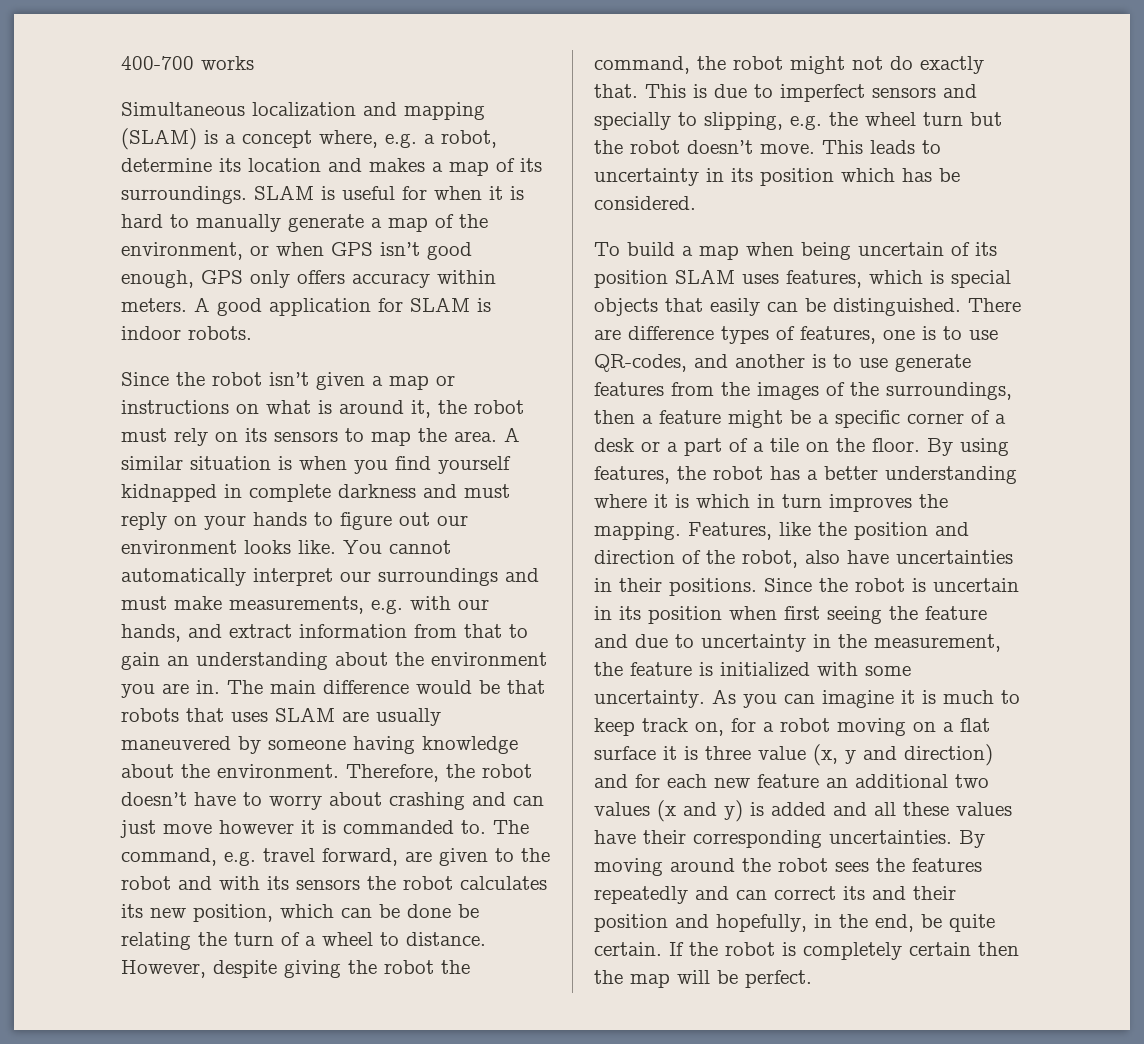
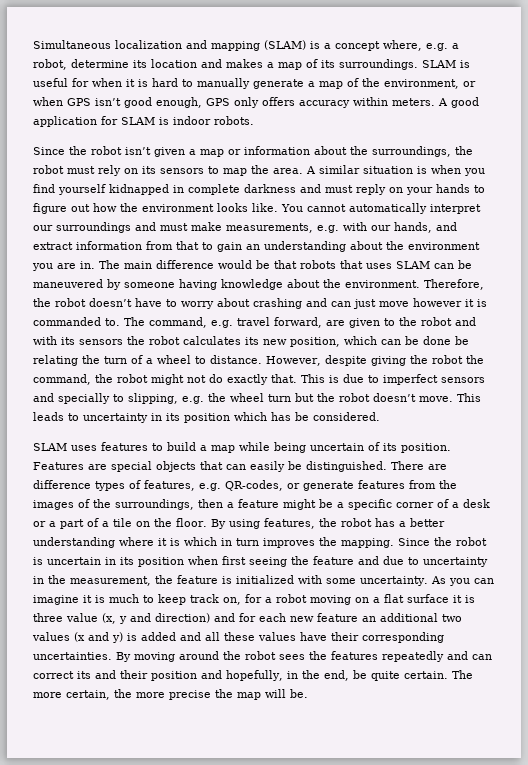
[121,56,254,70] 400-700 works // -> (33, 44) none
[121,400,431,418] instructions on what is around it, -> [244,146,451,157] information about the surroundings,
[437,515,468,526] our -> [93,203,138,212] how the
[342,708,441,726] are usually -> [434,260,472,269] can be
[594,242,620,256] To -> [33,442,163,451] SLAM uses features to
[746,242,794,256] when -> [239,442,270,451] while
[594,269,944,288] position SLAM uses features, which is -> [401,443,451,453] [33,462,107,470] position. Features are
[710,298,798,316] easily can -> [226,461,285,472] can easily
[883,326,998,340] [594,354,888,372] one is to use QR-codes, and another is to use -> [199,480,300,491] e.g. QR-codes, or
[688,522,969,540] [594,550,1013,568] [594,578,757,596] Features, like the position and direction of the robot, also have uncertainties in their positions. -> (394, 543) none
[669,942,1019,960] If the robot is completely certain then -> [451,670,473,679] [33,689,211,700] The more certain, the more precise
[717,970,812,988] be perfect. -> [290,689,308,698] be.

